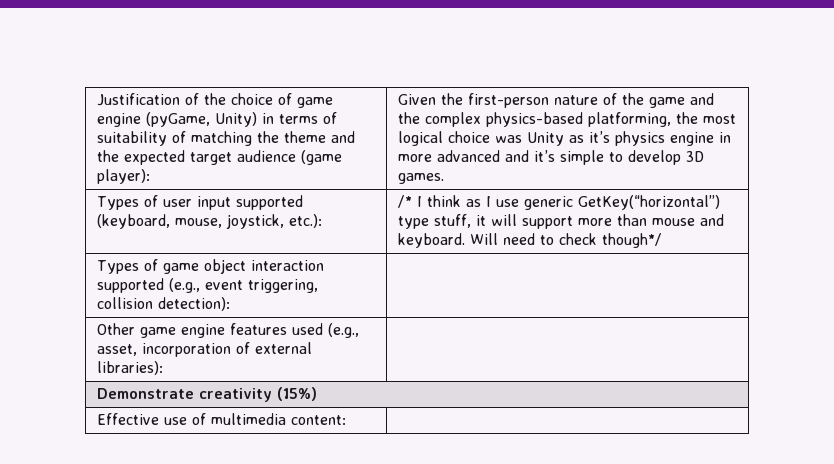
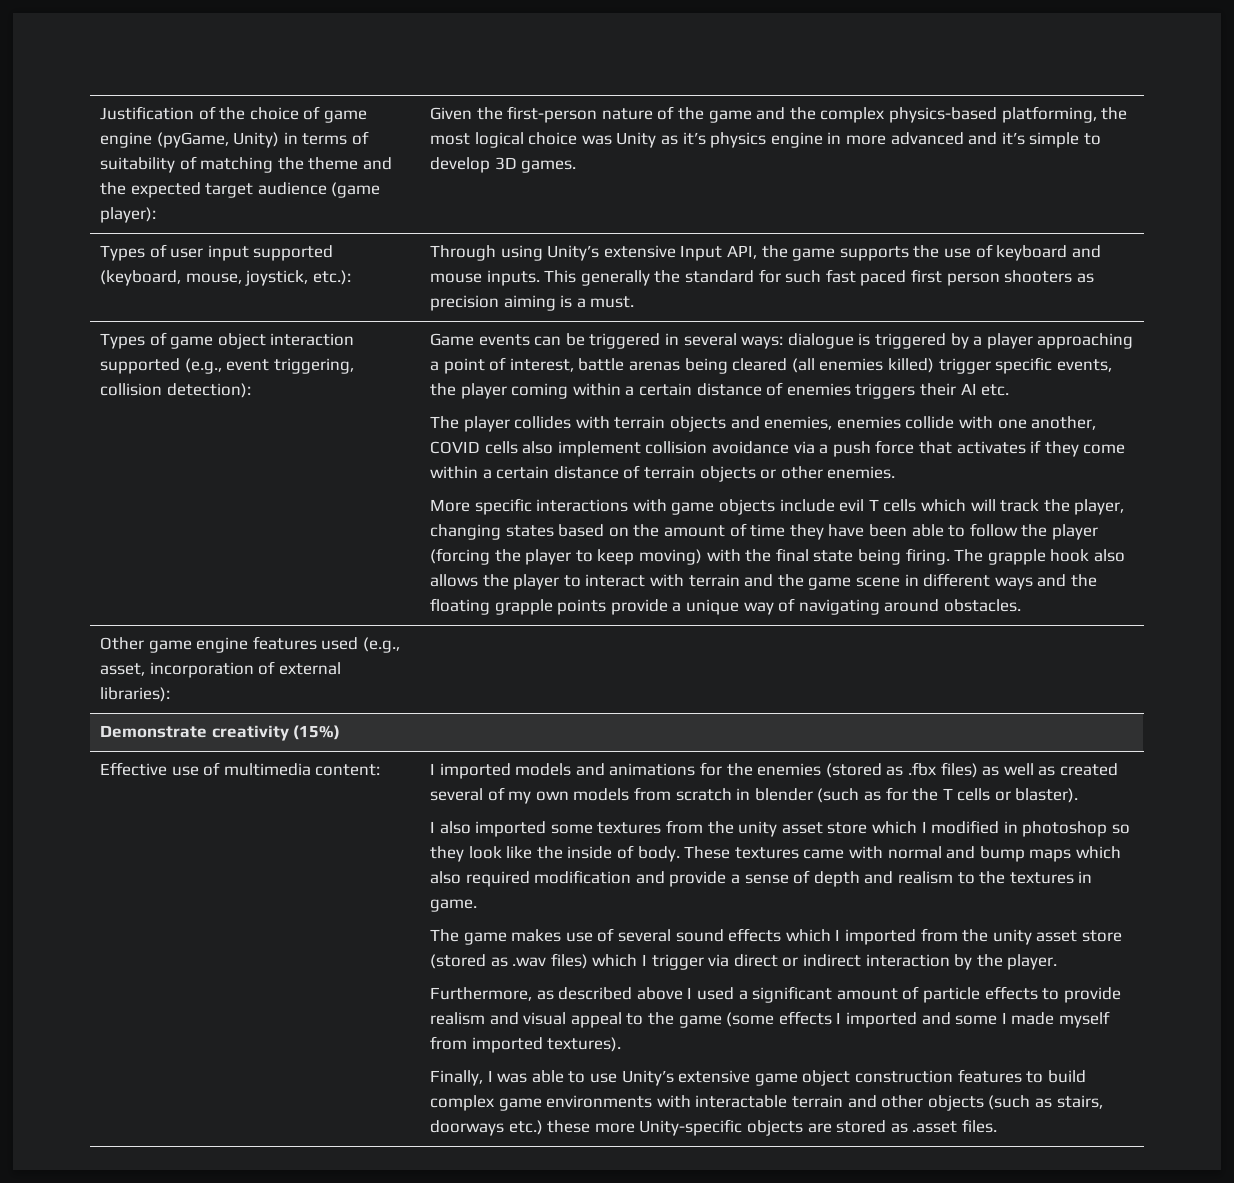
[398,195,721,210] [398,214,725,229] [398,233,663,248] /* I think as I use generic GetKey(“horizontal”) type stuff, it will support more than mouse and keyboard. Will need to check though*/ -> [430,244,1101,261] [430,269,1094,286] [430,295,635,311] Through using Unity’s extensive Input API, the game supports the use of keyboard and mouse inputs. This generally the standard for such fast paced first person shooters as precision aiming is a must.
(231, 304) none -> [430,333,1134,349] [430,357,1112,374] [430,382,1010,399] [430,416,1097,432] [430,440,1126,457] [430,465,896,482] [430,498,1125,515] [430,523,1098,540] [430,548,1125,565] [430,573,1097,590] [430,598,1021,615] Game events can be triggered in several ways: dialogue is triggered by a player approaching a point of interest, battle arenas being cleared (all enemies killed) trigger specific events, the player coming within a certain distance of enemies triggers their AI etc. // The player collides with terrain objects and enemies, enemies collide with one another, COVID cells also implement collision avoidance via a push force that activates if they come within a certain distance of terrain objects or other enemies. // More specific interactions with game objects include evil T cells which will track the player, changing states based on the amount of time they have been able to follow the player (forcing the player to keep moving) with the final state being firing. The grapple hook also allows the player to interact with terrain and the game scene in different ways and the floating grapple points provide a unique way of navigating around obstacles.
(347, 420) none -> [430,762,1118,779] [430,787,1079,804] [430,820,1130,837] [430,845,1121,862] [430,870,1093,887] [430,899,478,912] [430,928,1122,945] [430,953,1058,970] [430,986,1121,1003] [430,1011,1110,1028] [430,1036,622,1053] [430,1069,1086,1086] [430,1095,1103,1111] [430,1119,997,1136] I imported models and animations for the enemies (stored as .fbx files) as well as created several of my own models from scratch in blender (such as for the T cells or blaster). // I also imported some textures from the unity asset store which I modified in photoshop so they look like the inside of body. These textures came with normal and bump maps which also required modification and provide a sense of depth and realism to the textures in game. // The game makes use of several sound effects which I imported from the unity asset store (stored as .wav files) which I trigger via direct or indirect interaction by the player. // Furthermore, as described above I used a significant amount of particle effects to provide realism and visual appeal to the game (some effects I imported and some I made myself from imported textures). // Finally, I was able to use Unity’s extensive game object construction features to build complex game environments with interactable terrain and other objects (such as stairs, doorways etc.) these more Unity-specific objects are stored as .asset files.

